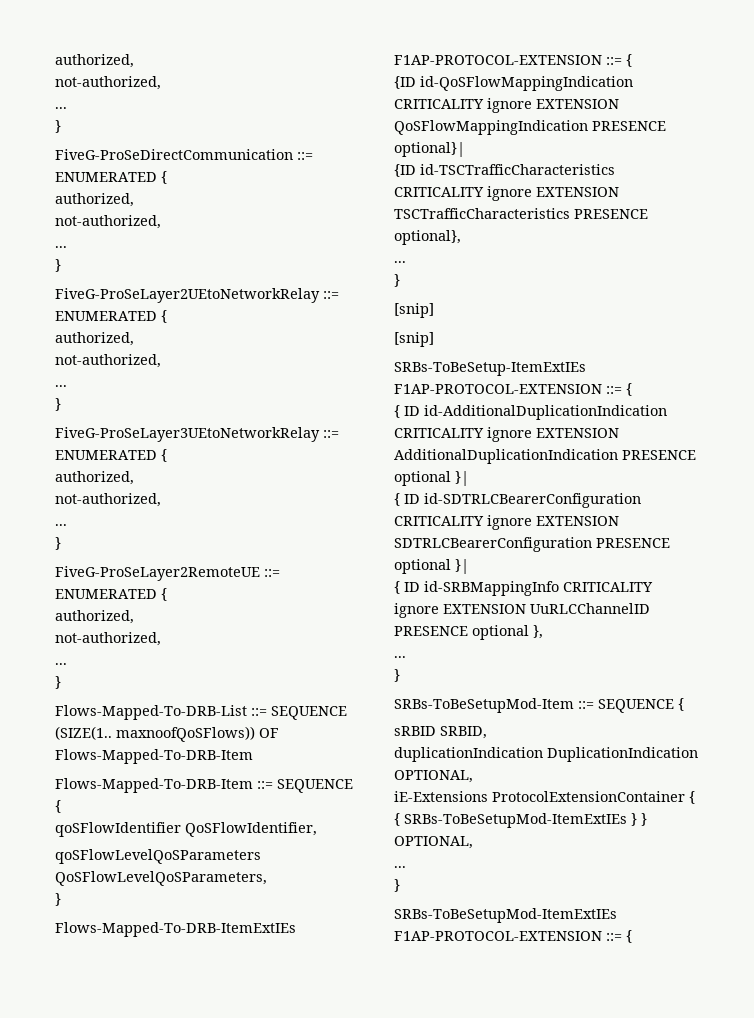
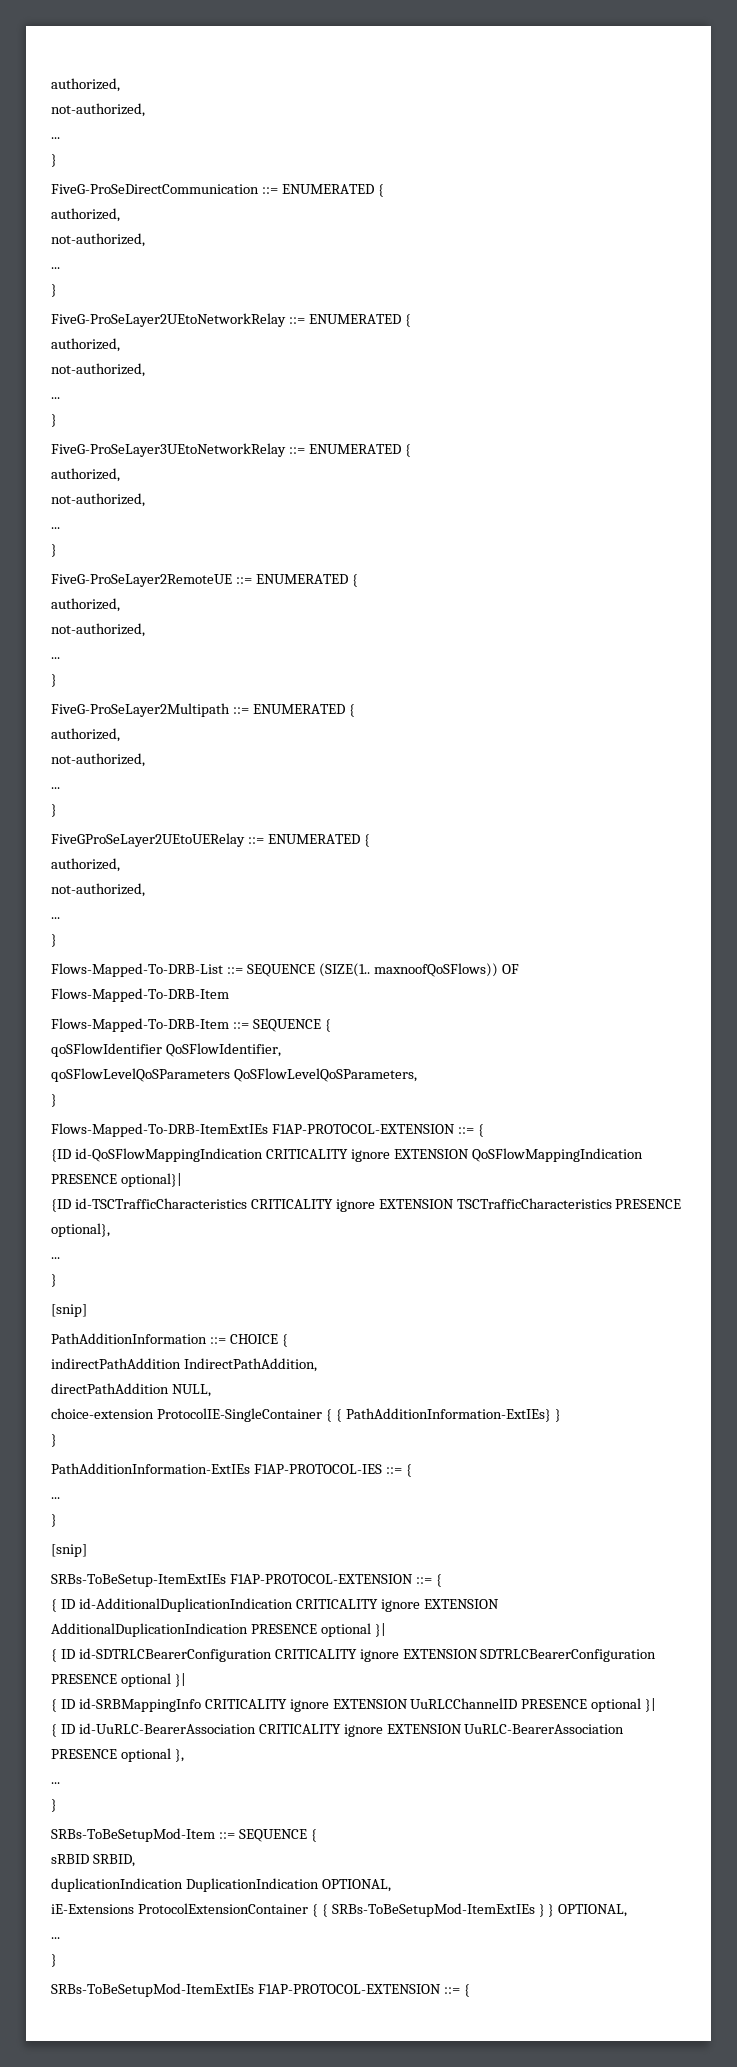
(61, 682) none -> [51,703,355,717] [51,728,120,742] [51,753,145,767] [51,787,60,789] [51,804,57,817] [51,833,370,847] [51,858,120,872] [51,883,145,897] [51,917,60,919] [51,934,57,947] // FiveG-ProSeLayer2Multipath ::= ENUMERATED { // authorized, // not-authorized, // ... // } // FiveGProSeLayer2UEtoUERelay ::= ENUMERATED { // authorized, // not-authorized, // ... // }
(434, 310) none -> [51,1333,288,1347] [51,1358,317,1372] [51,1383,211,1397] [51,1408,561,1422] [51,1434,57,1447] [51,1463,412,1477] [51,1497,60,1499] [51,1514,57,1527] // PathAdditionInformation ::= CHOICE { // indirectPathAddition IndirectPathAddition, // directPathAddition NULL, // choice-extension ProtocolIE-SingleContainer { { PathAdditionInformation-ExtIEs} } // } // PathAdditionInformation-ExtIEs F1AP-PROTOCOL-IES ::= { // ... // }
(529, 632) none -> [645,1698,657,1712] [51,1723,625,1737] [51,1748,171,1762] }| // { ID id-UuRLC-BearerAssociation CRITICALITY ignore EXTENSION UuRLC-BearerAssociation PRESENCE optional

